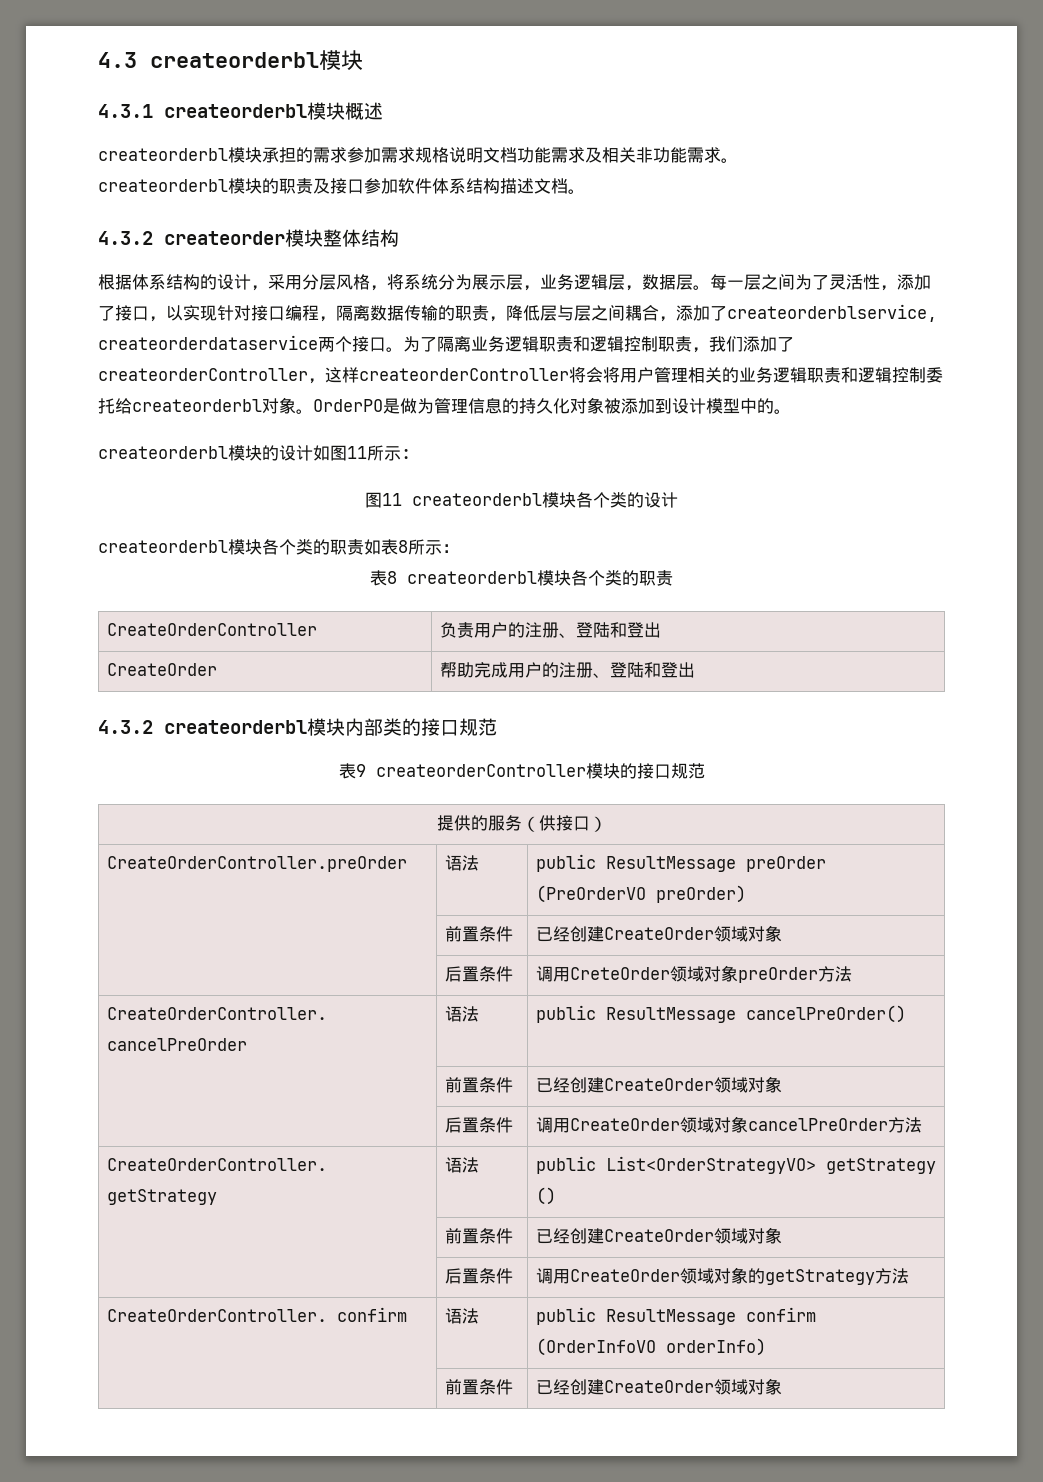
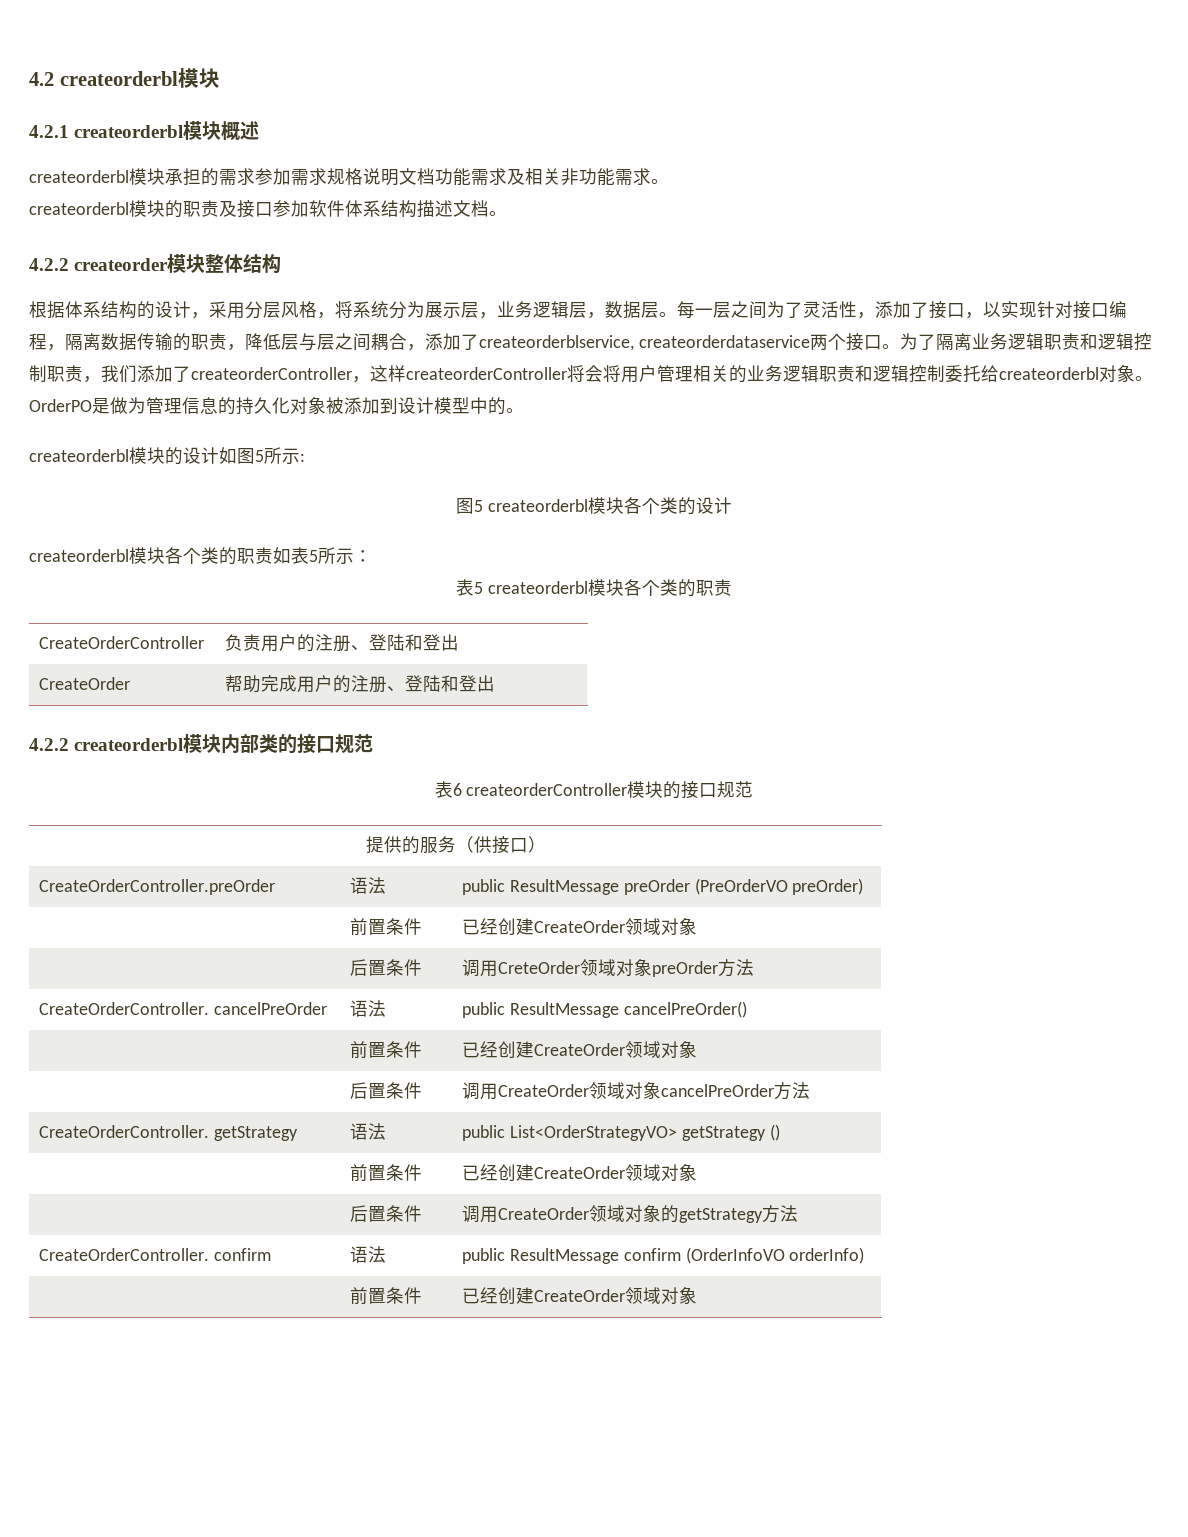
[98,52,137,68] 4.3 -> [29,72,54,86] 4.2
[98,104,153,118] 4.3.1 -> [29,125,69,138] 4.2.1
[98,231,153,245] 4.3.2 -> [29,258,69,271] 4.2.2
[347,446,367,459] 11 -> [255,450,264,462] 5
[382,493,402,506] 11 -> [474,500,484,512] 5
[398,540,408,553] 8 -> [309,550,318,562] 5
[387,571,397,584] 8 -> [474,582,484,594] 5
[98,720,153,734] 4.3.2 -> [29,738,69,751] 4.2.2
[355,764,366,777] 9 -> [452,783,462,796] 6

